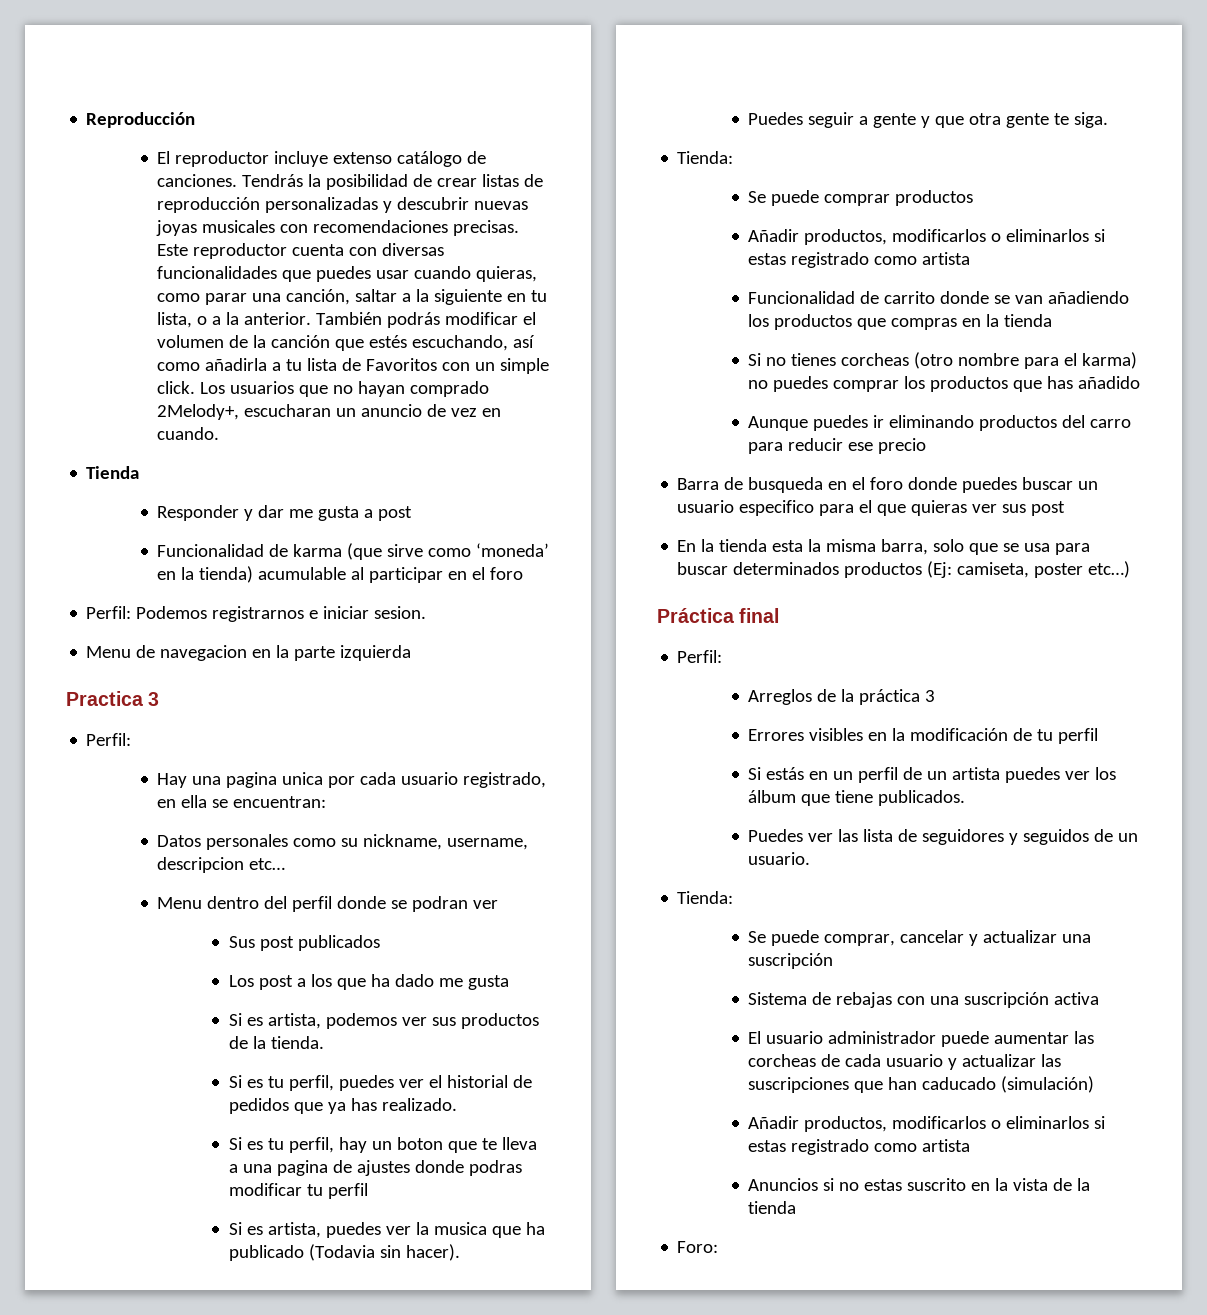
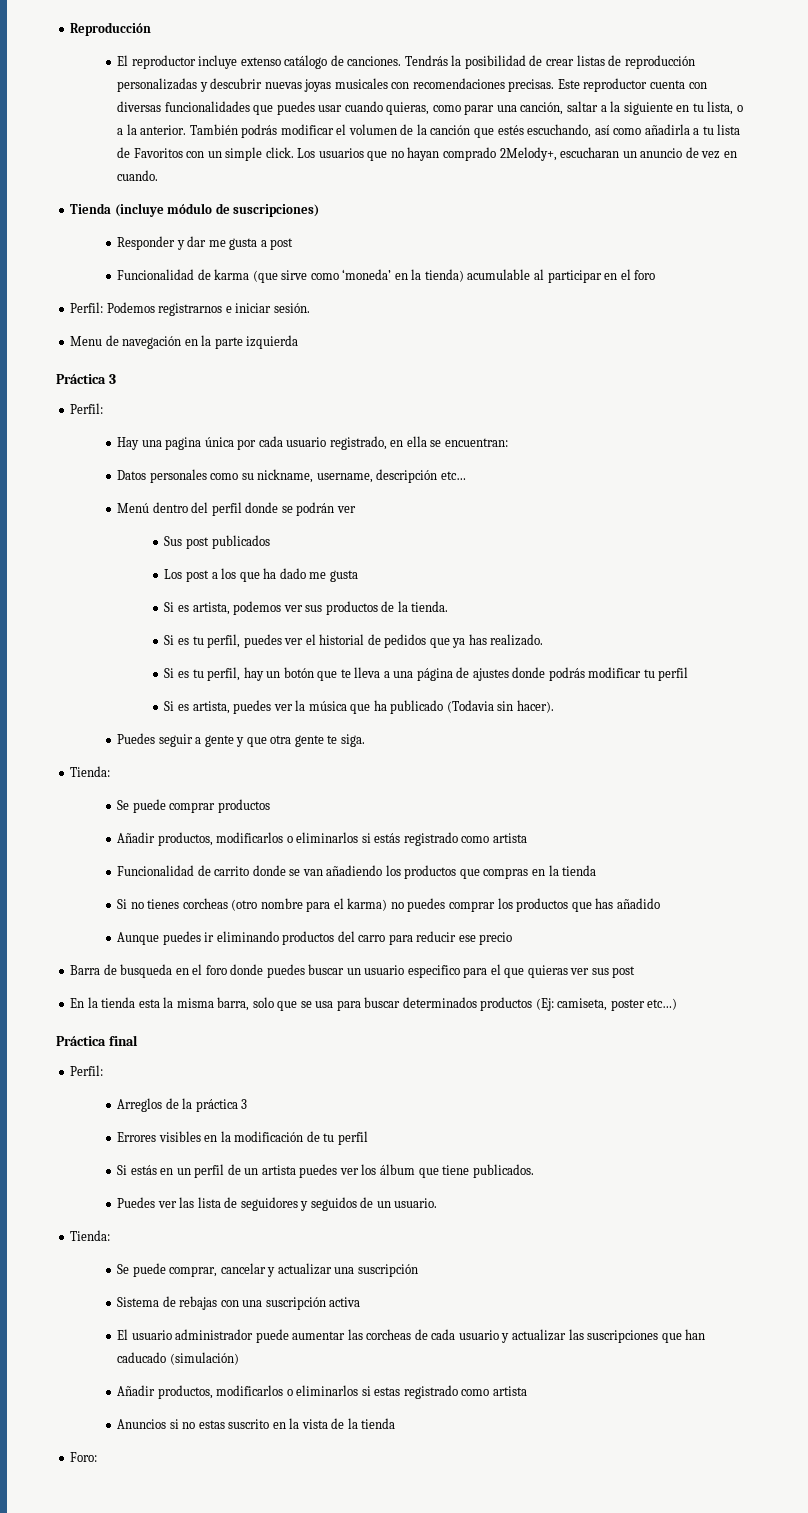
(140, 472) none -> [114,203,320,217] (incluye módulo de suscripciones)
[374,606,427,619] sesion. -> [273,303,310,313] sesión.
[160,645,248,661] navegacion -> [122,336,182,349] navegación
[66,691,143,706] Practica -> [56,374,106,384] Práctica
[282,772,324,785] unica -> [204,437,234,447] única
[157,857,245,873] descripcion -> [376,469,438,483] descripción
[157,897,203,909] Menu -> [117,503,150,513] Menú
[412,896,469,912] podran -> [296,502,335,516] podrán
[396,1137,443,1150] boton -> [283,667,314,678] botón
[276,1160,328,1176] pagina -> [416,668,453,681] página
[468,1160,522,1176] podras -> [548,667,585,681] podrás
[433,1222,487,1235] musica -> [308,701,347,711] música
[748,253,787,265] estas -> [374,833,401,843] estás

